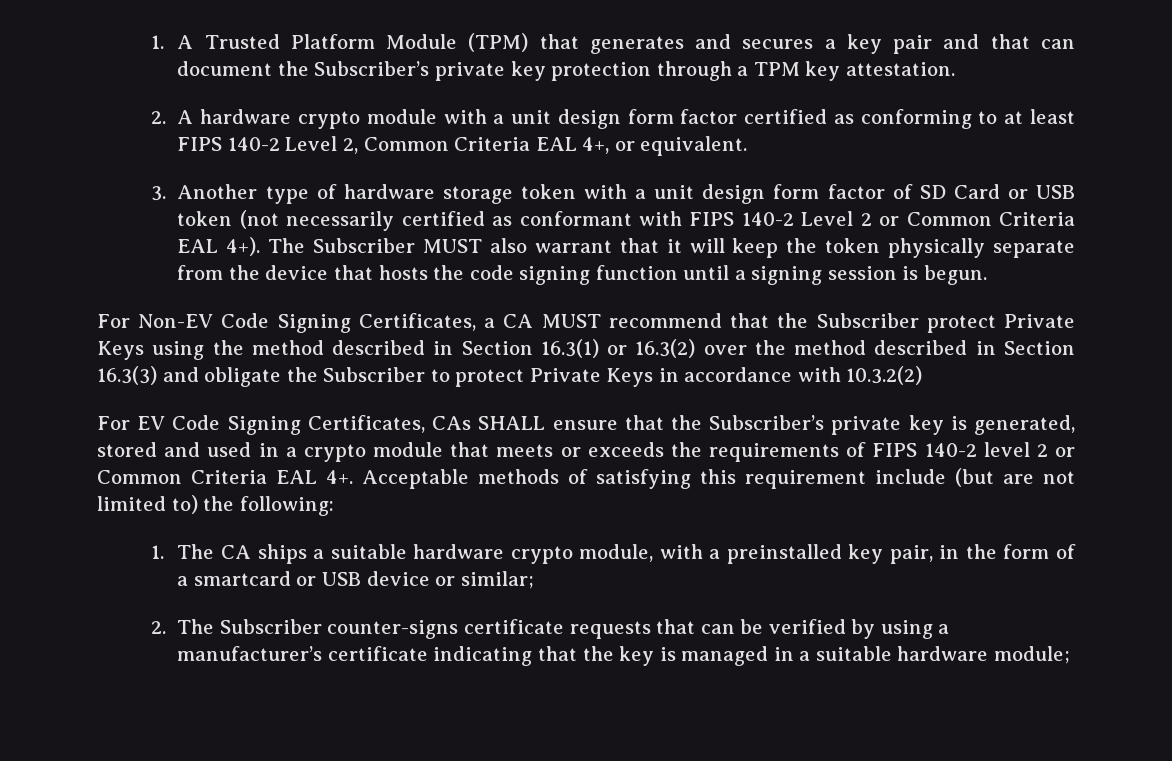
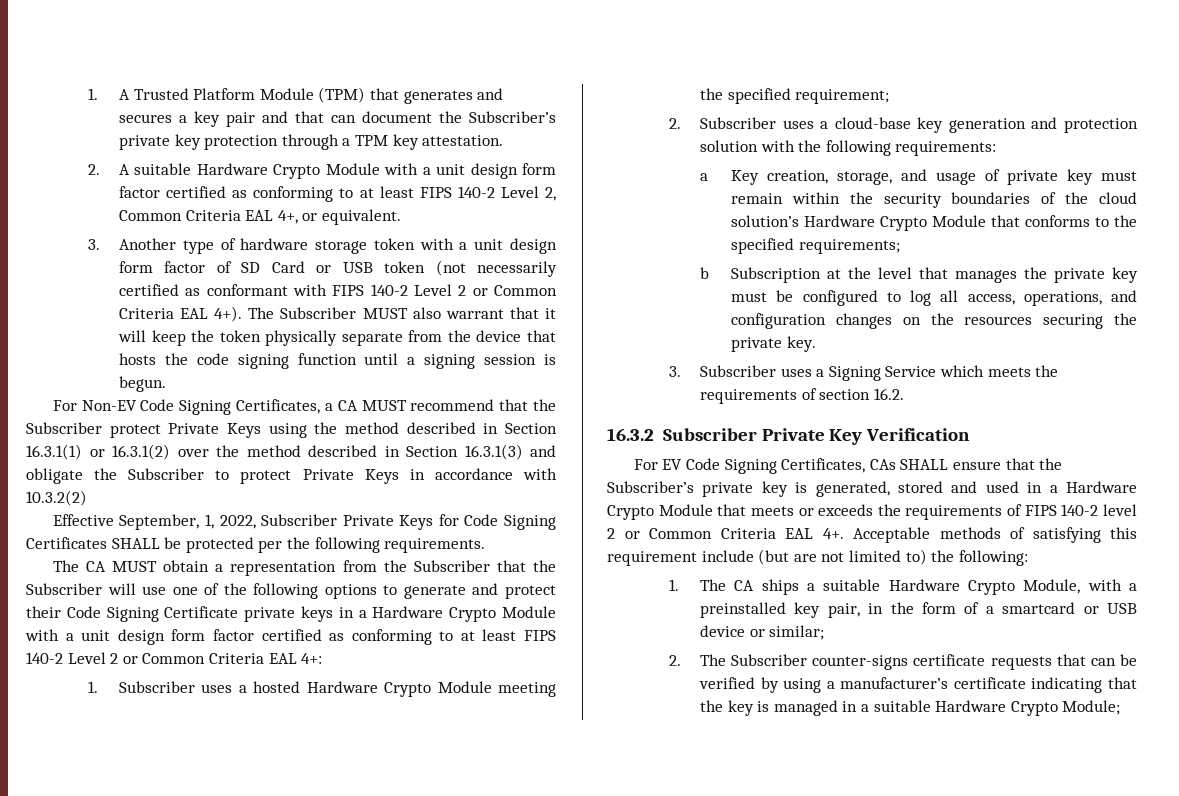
[200,109,437,129] hardware crypto module -> [134,163,380,179] suitable Hardware Crypto Module
[540,339,696,358] 16.3(1) or 16.3(2) -> [26,444,170,460] 16.3.1(1) or 16.3.1(2)
[97,366,157,385] 16.3(3) -> [464,444,523,460] 16.3.1(3)
(923, 375) none -> [52,514,557,530] [26,537,486,553] [52,560,556,576] [26,583,556,599] [26,606,557,622] [25,629,556,645] [26,652,323,664] [88,681,556,697] [700,88,890,104] [669,117,1138,133] [700,140,997,156] [700,169,1137,185] [731,192,1137,208] [731,215,1137,231] [731,238,900,254] [700,267,1138,283] [731,290,1137,306] [731,313,1137,329] [731,336,816,352] [669,365,1059,381] [700,388,904,404] [607,428,971,445] // Effective September, 1, 2022, Subscriber Private Keys for Code Signing Certificates SHALL be protected per the following requirements. // The CA MUST obtain a representation from the Subscriber that the Subscriber will use one of the following options to generate and protect their Code Signing Certificate private keys in a Hardware Crypto Module with a unit design form factor certified as conforming to at least FIPS 140-2 Level 2 or Common Criteria EAL 4+: // 1. Subscriber uses a hosted Hardware Crypto Module meeting the specified requirement; // 2. Subscriber uses a cloud-base key generation and protection solution with the following requirements: // a Key creation, storage, and usage of private key must remain within the security boundaries of the cloud solution’s Hardware Crypto Module that conforms to the specified requirements; // b Subscription at the level that manages the private key must be configured to log all access, operations, and configuration changes on the resources securing the private key. // 3. Subscriber uses a Signing Service which meets the requirements of section 16.2. // 16.3.2 Subscriber Private Key Verification
[303,442,443,462] crypto module -> [1066,481,1137,493] [607,504,713,520] Hardware Crypto Module
[413,544,654,564] hardware crypto module, -> [888,579,1081,595] Hardware Crypto Module,
[897,646,1070,664] hardware module; -> [935,700,1121,716] Hardware Crypto Module;

